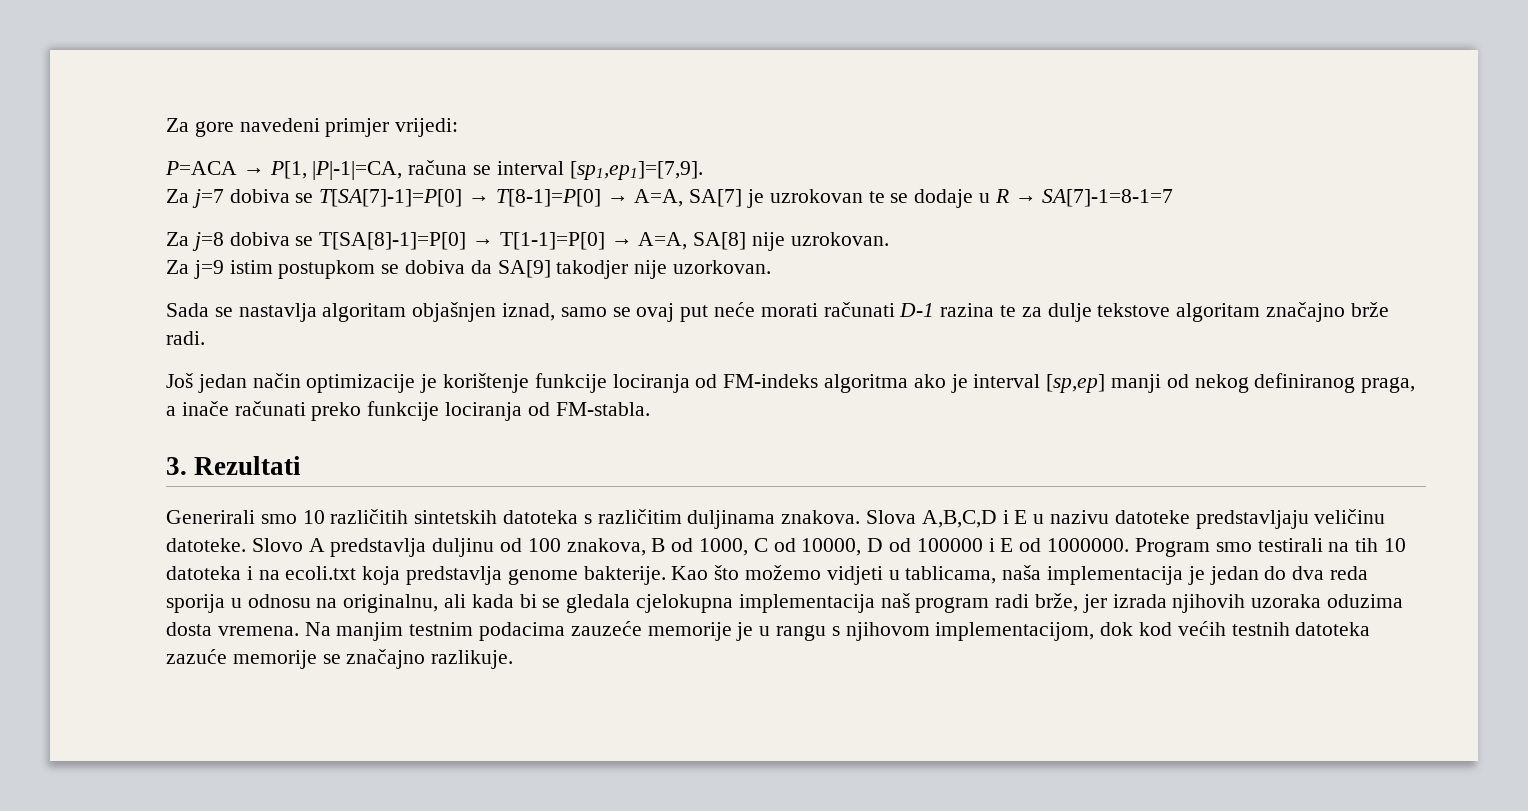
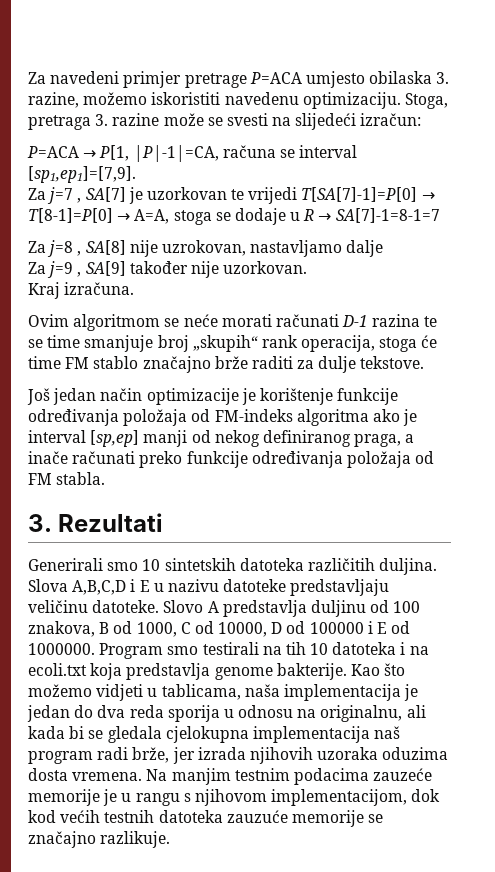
[166,118,234,137] Za gore -> [28,72,46,84] Za
[395,118,459,137] vrijedi: -> [184,71,450,88] [28,92,448,109] [28,113,422,130] pretrage P=ACA umjesto obilaska 3. razine, možemo iskoristiti navedenu optimizaciju. Stoga, pretraga 3. razine može se svesti na slijedeći izračun:
[229,189,314,203] dobiva se -> [77,187,298,204] , SA[7] je uzorkovan te vrijedi
[689,189,885,208] SA[7] je uzrokovan te -> [173,210,212,225] stoga
[229,232,889,251] [166,260,772,279] [166,302,709,322] dobiva se T[SA[8]-1]=P[0] → T[1-1]=P[0] → A=A, SA[8] nije uzrokovan. // Za j=9 istim postupkom se dobiva da SA[9] takodjer nije uzorkovan. // Sada se nastavlja algoritam objašnjen iznad, samo se ovaj put -> [77,240,384,257] [28,261,308,278] [28,282,135,299] [28,314,180,331] , SA[8] nije uzrokovan, nastavljamo dalje // Za j=9 , SA[9] također nije uzorkovan. // Kraj izračuna. // Ovim algoritmom se
[1021,302,1389,322] [166,331,205,345] za dulje tekstove algoritam značajno brže radi. -> [28,335,438,352] [28,356,425,373] se time smanjuje broj „skupih“ rank operacija, stoga će time FM stablo značajno brže raditi za dulje tekstove.
[612,374,690,393] lociranja -> [28,409,188,426] određivanja položaja
[445,402,650,421] lociranja od FM-stabla. -> [251,451,435,468] [28,472,106,485] određivanja položaja od FM stabla.
[330,509,409,524] različitih -> (161, 565) none
[583,509,861,529] s različitim duljinama znakova. -> [307,558,438,575] različitih duljina.
[166,649,227,664] zazuće -> [226,810,288,823] zauzuće

